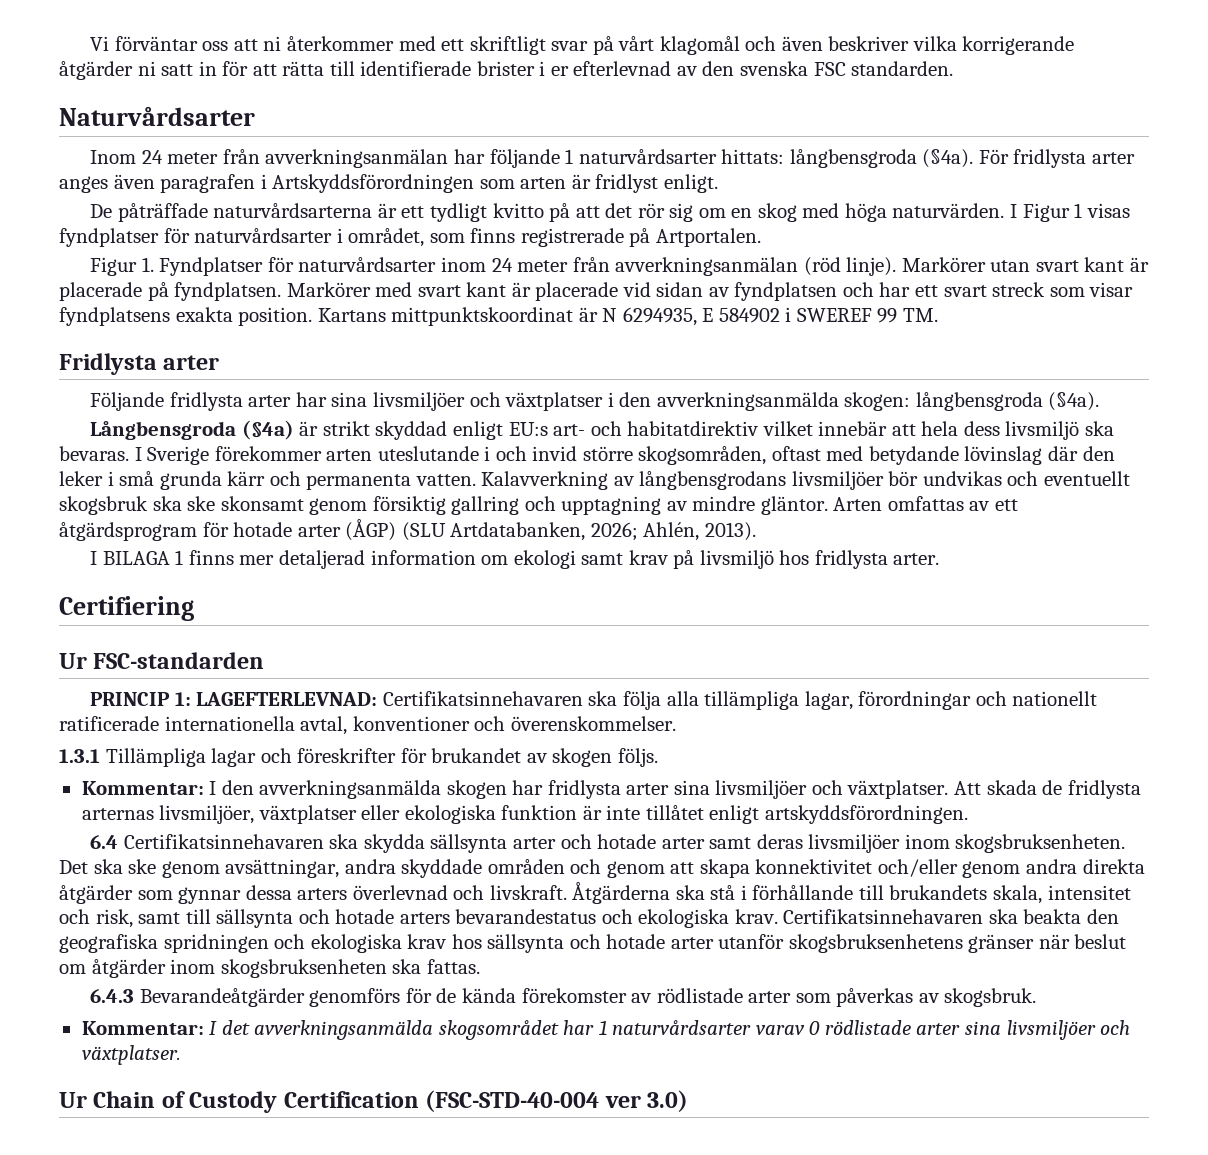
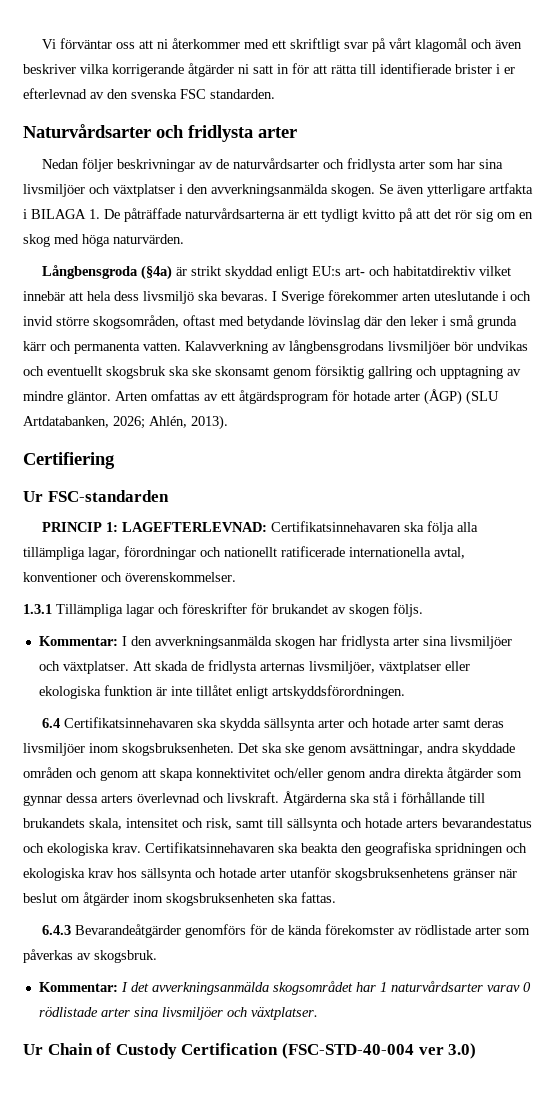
[90,149,1135,168] [59,174,718,193] // Inom 24 meter från avverkningsanmälan har följande 1 naturvårdsarter hittats: långbensgroda (§4a). För fridlysta arter anges även paragrafen i Artskyddsförordningen som arten är fridlyst enligt. // -> [156,125,297,142] [42,158,504,172] [23,183,533,197] [23,209,100,219] och fridlysta arter // Nedan följer beskrivningar av de naturvårdsarter och fridlysta arter som har sina livsmiljöer och växtplatser i den avverkningsanmälda skogen. Se även ytterligare artfakta i BILAGA 1.
[1009,203,1130,222] [59,228,761,247] [90,257,1149,276] [59,282,1134,301] [59,307,938,326] [59,353,220,375] [90,392,1100,411] I Figur 1 visas fyndplatser för naturvårdsarter i området, som finns registrerade på Artportalen. // Figur 1. Fyndplatser för naturvårdsarter inom 24 meter från avverkningsanmälan (röd linje). Markörer utan svart kant är placerade på fyndplatsen. Markörer med svart kant är placerade vid sidan av fyndplatsen och har ett svart streck som visar fyndplatsens exakta position. Kartans mittpunktskoordinat är N 6294935, E 584902 i SWEREF 99 TM. // Fridlysta arter // Följande fridlysta arter har sina livsmiljöer och växtplatser i den avverkningsanmälda skogen: långbensgroda (§4a). -> (184, 239) none
[90,550,940,569] // I BILAGA 1 finns mer detaljerad information om ekologi samt krav på livsmiljö hos fridlysta arter. -> (228, 422) none

